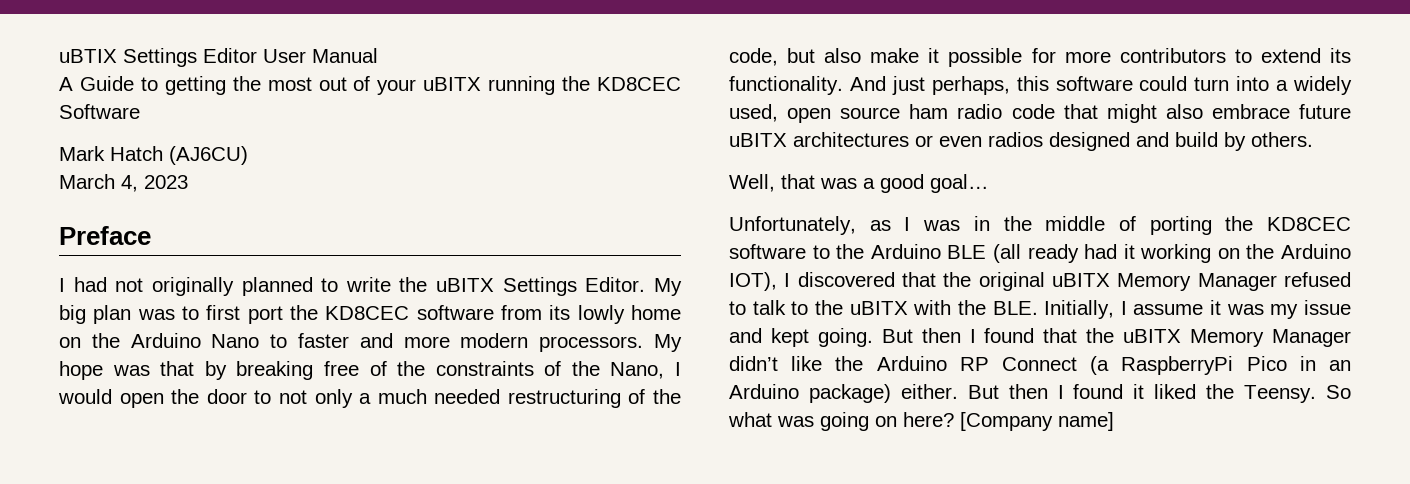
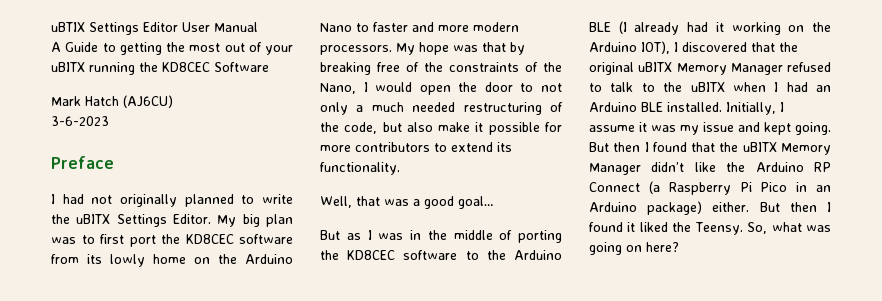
[59,174,188,192] March 4, 2023 -> [51,116,109,126] 3-6-2023
[849,76,1352,95] [729,104,1351,123] [729,132,1313,151] And just perhaps, this software could turn into a widely used, open source ham radio code that might also embrace future uBITX architectures or even radios designed and build by others. -> (400, 168) none
[729,216,856,235] Unfortunately, -> [320,230,340,240] But
[992,244,1079,263] (all ready -> [618,21,680,35] (I already
[913,300,1038,315] with the BLE. -> [732,82,831,92] [589,102,722,112] when I had an Arduino BLE installed.
[1121,356,1234,375] RaspberryPi -> [668,182,752,195] Raspberry Pi
[1326,385,1351,399] So -> [747,222,768,234] So,
[960,412,1114,431] [Company name] -> (679, 247) none

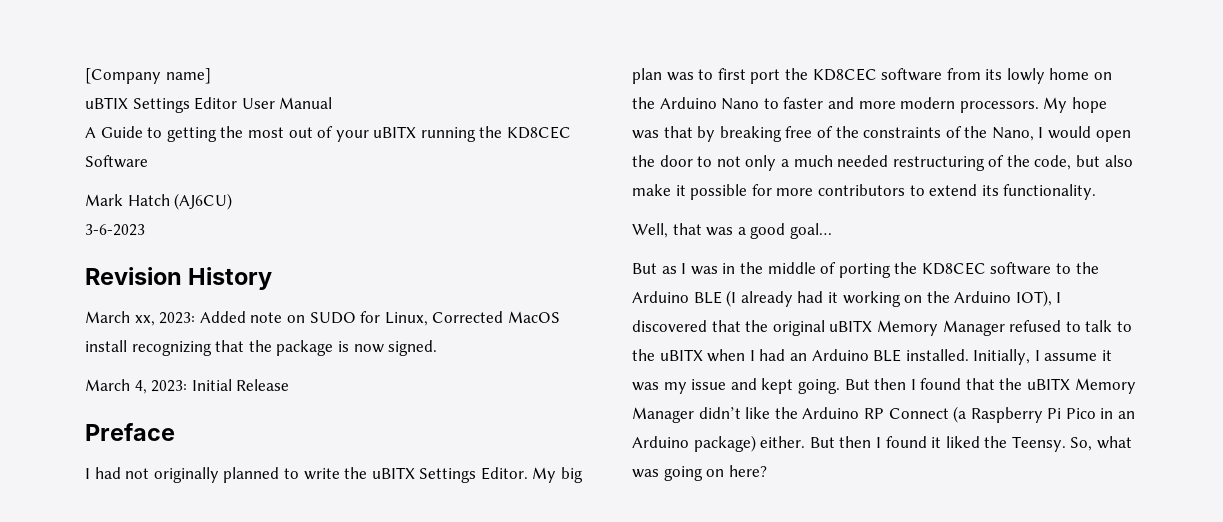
(51, 27) none -> [85,68,211,84] [Company name] //
(109, 121) none -> [85,267,273,290] [85,311,560,326] [85,340,438,356] [85,379,290,394] // Revision History // March xx, 2023: Added note on SUDO for Linux, Corrected MacOS install recognizing that the package is now signed. // March 4, 2023: Initial Release

